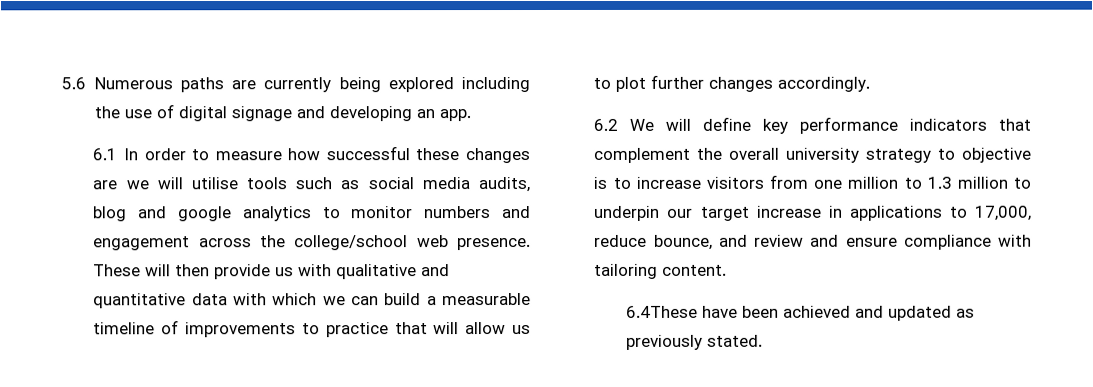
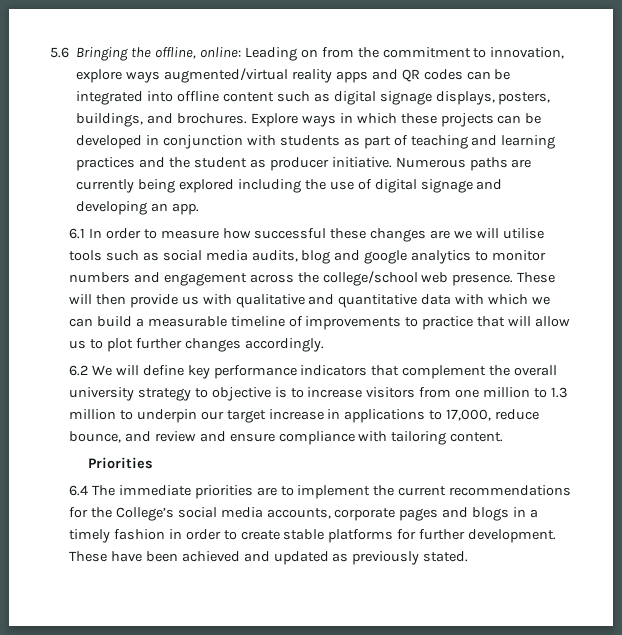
(86, 83) none -> [76,47,565,61] [76,68,511,83] [76,91,551,105] [76,113,542,127] [76,135,556,149] [76,157,392,171] Bringing the offline, online: Leading on from the commitment to innovation, explore ways augmented/virtual reality apps and QR codes can be integrated into offline content such as digital signage displays, posters, buildings, and brochures. Explore ways in which these projects can be developed in conjunction with students as part of teaching and learning practices and the student as producer initiative.
[625,305,698,318] 6.4These -> [87,457,153,469] [68,485,572,499] [68,507,538,521] [68,529,557,543] [68,551,107,562] Priorities // 6.4 The immediate priorities are to implement the current recommendations for the College’s social media accounts, corporate pages and blogs in a timely fashion in order to create stable platforms for further development. These

